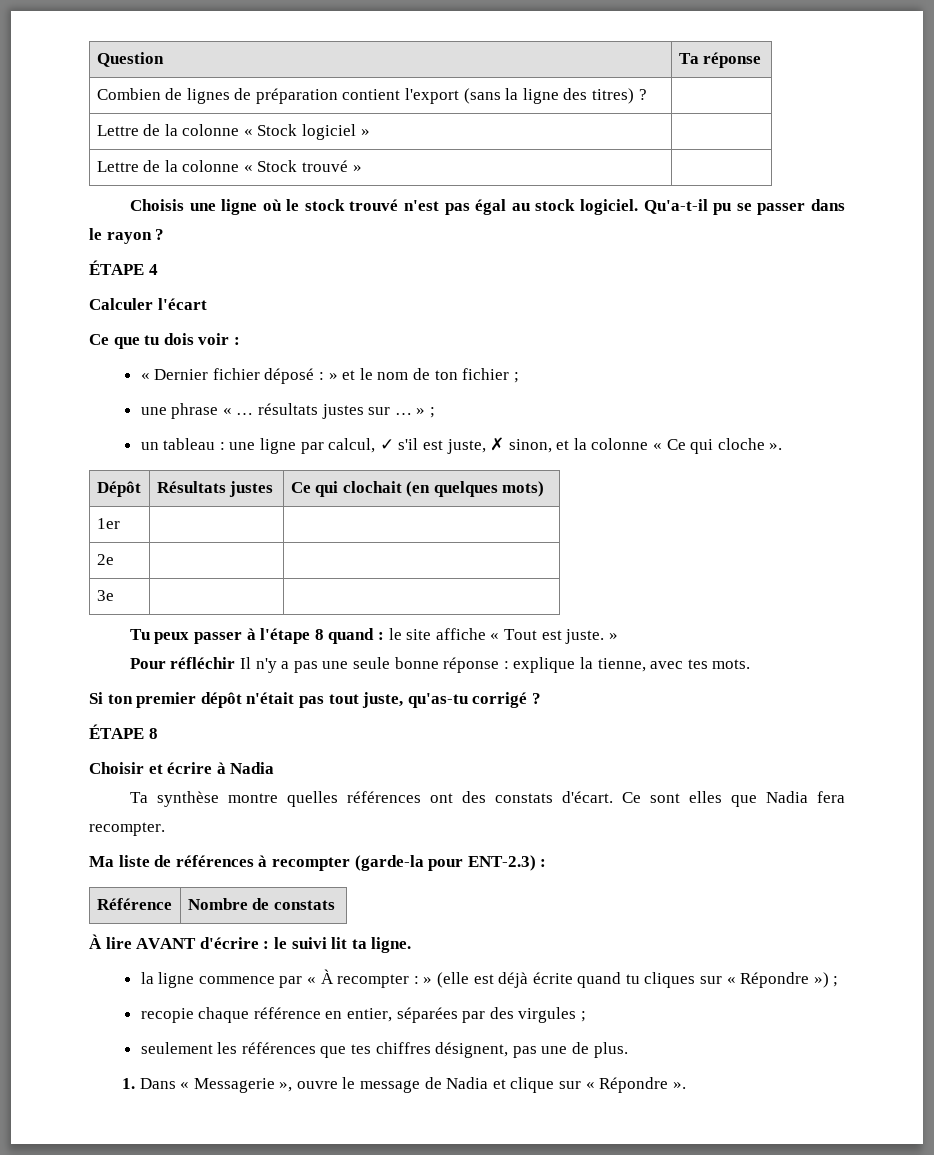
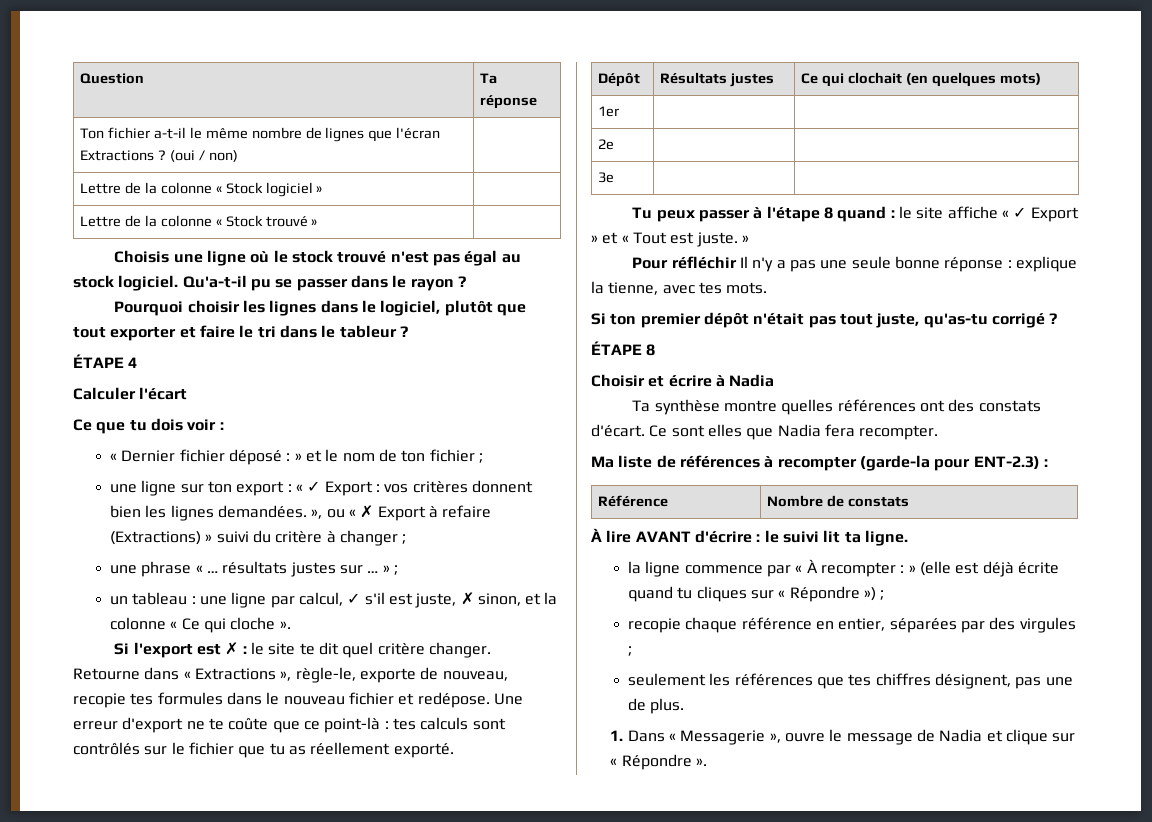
[96,88,647,104] Combien de lignes de préparation contient l'export (sans la ligne des titres) ? -> [80,127,441,142] [80,150,238,162] Ton fichier a-t-il le même nombre de lignes que l'écran Extractions ? (oui / non)
(165, 234) none -> [114,300,526,316] [73,325,408,341] // Pourquoi choisir les lignes dans le logiciel, plutôt que tout exporter et faire le tri dans le tableur ?
(519, 377) none -> [109,480,533,496] [109,505,492,521] [109,530,407,546] // une ligne sur ton export : « ✓ Export : vos critères donnent bien les lignes demandées. », ou « ✗ Export à refaire (Extractions) » suivi du critère à changer ;
(783, 446) none -> [114,642,491,658] [73,667,508,683] [73,692,523,708] [73,717,506,733] [73,742,454,758] // Si l'export est ✗ : le site te dit quel critère changer. Retourne dans « Extractions », règle-le, exporte de nouveau, recopie tes formules dans le nouveau fichier et redépose. Une erreur d'export ne te coûte que ce point-là : tes calculs sont contrôlés sur le fichier que tu as réellement exporté.
(500, 636) none -> [1013,207,1079,222] [591,232,629,244] ✓ Export » et «

